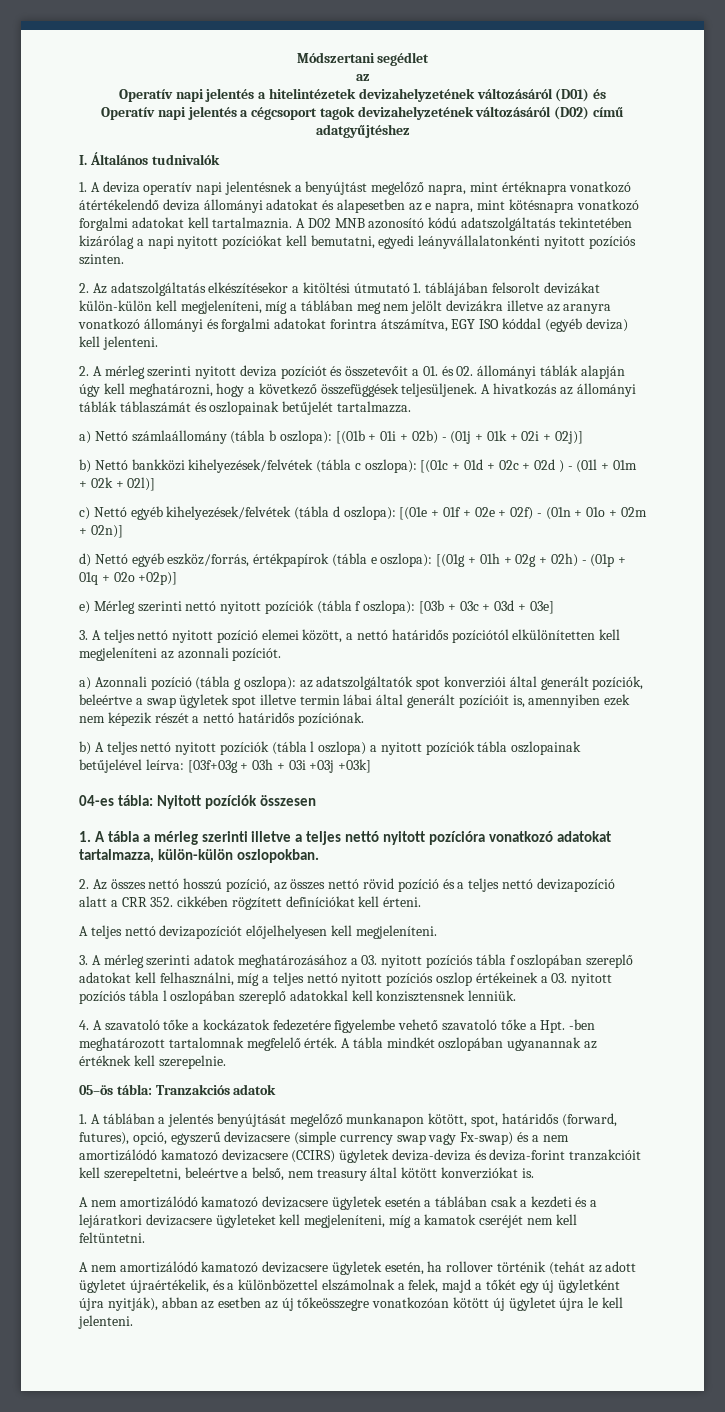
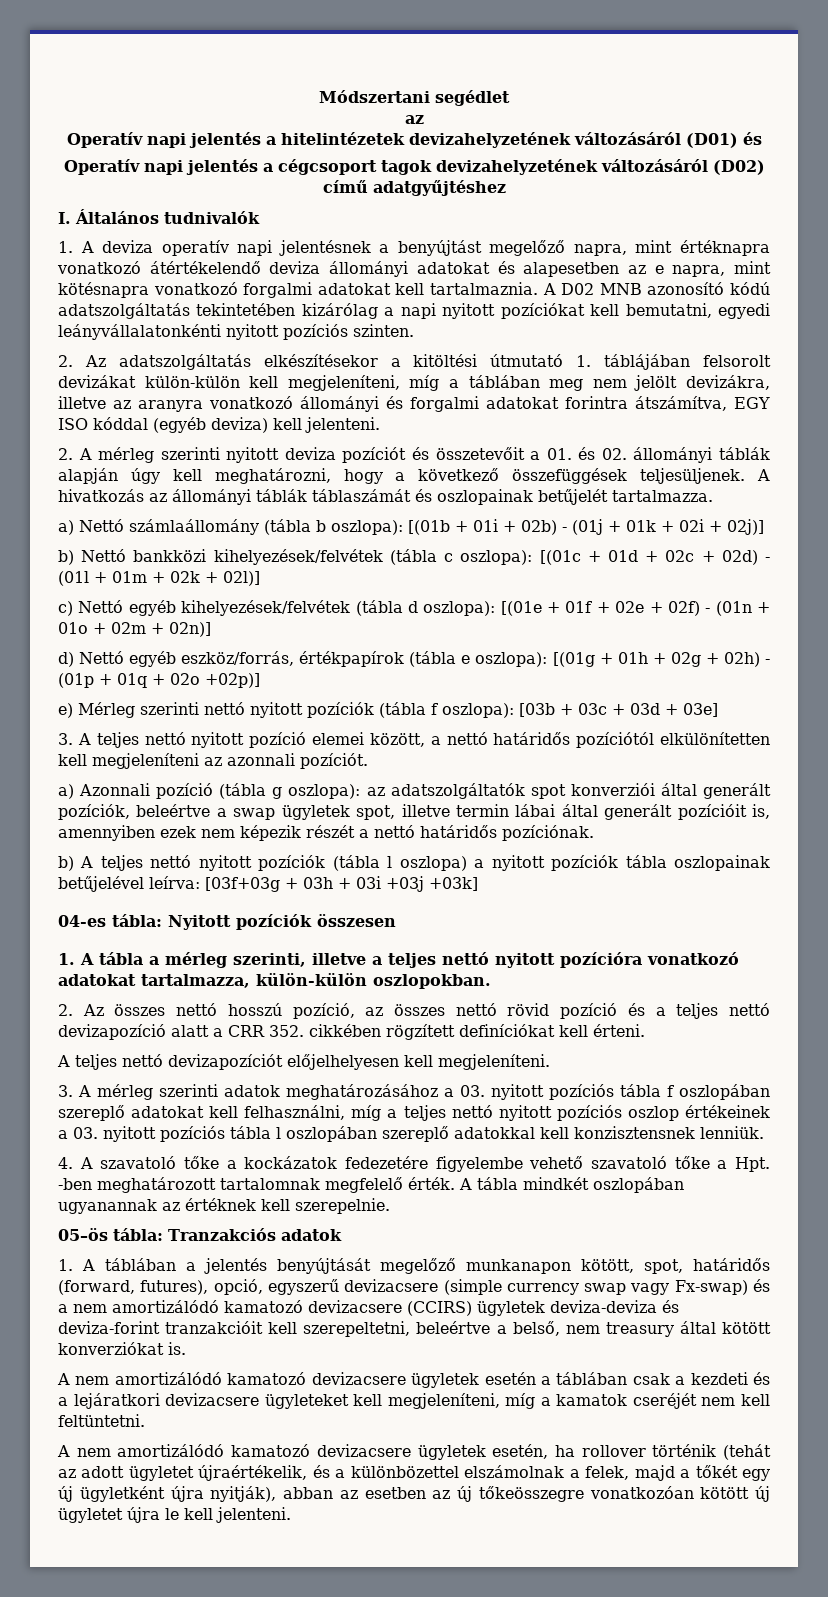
[446,300,504,312] devizákra -> [686,375,771,390] devizákra,
[534,459,564,473] 02d ) -> [721,550,758,565] 02d)
[232,696,257,708] spot -> [356,805,396,820] spot,
[201,831,248,842] szerinti -> [233,953,306,967] szerinti,

